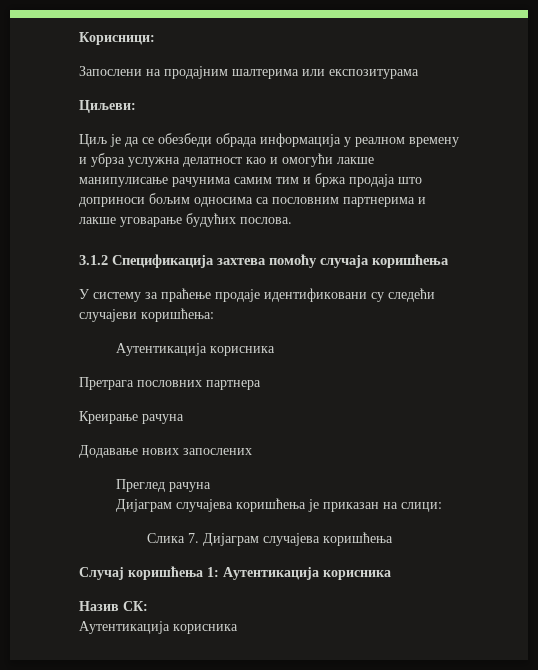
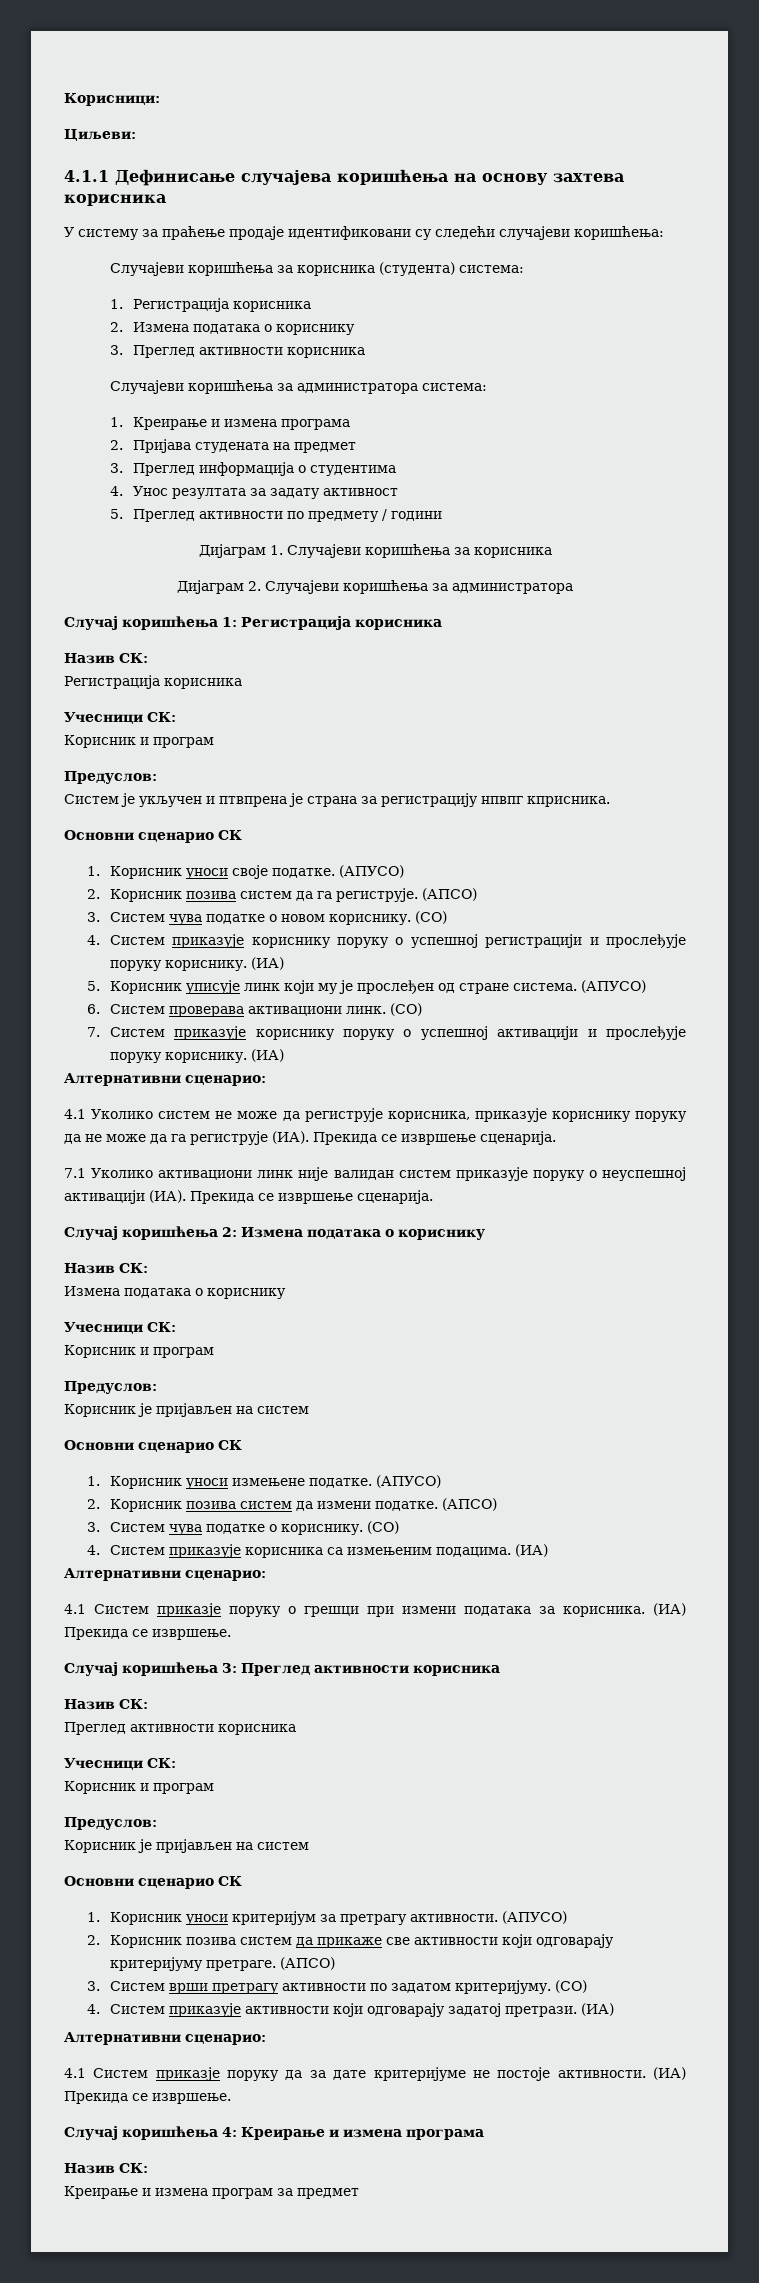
[79,66,419,79] [79,100,136,113] [79,133,459,147] [79,153,374,167] [79,173,422,187] [79,193,426,207] [79,213,292,227] [79,254,449,268] Запослени на продајним шалтерима или експозитурама // Циљеви: // Циљ је да се обезбеди обрада информација у реалном времену и убрза услужна делатност као и омогући лакше манипулисање рачунима самим тим и бржа продаја што доприноси бољим односима са пословним партнерима и лакше уговарање будућих послова. // 3.1.2 Спецификација захтева помоћу случаја коришћења -> [64,129,136,141] [64,169,624,186] [64,194,166,206] Циљеви: // 4.1.1 Дефинисање случајева коришћења на основу захтева корисника
[116,343,276,356] [79,377,261,390] [79,411,184,424] [79,445,252,458] [116,479,212,492] [116,498,443,512] [146,532,393,546] Аутентикација корисника // Претрага пословних партнера // Креирање рачуна // Додавање нових запослених // Преглед рачуна // Дијаграм случајева коришћења је приказан на слици: // Слика 7. Дијаграм случајева коришћења -> [109,262,524,276] [109,298,311,312] [109,322,355,335] [109,345,365,358] [109,380,487,394] [109,417,350,430] [109,439,356,453] [109,462,396,476] [109,486,398,499] [109,509,442,522] [198,544,552,558] [177,580,573,594] Случајеви коришћења за корисника (студента) система: // 1. Регистрација корисника // 2. Измена података о кориснику // 3. Преглед активности корисника // Случајеви коришћења за администратора система: // 1. Креирање и измена програма // 2. Пријава студената на предмет // 3. Преглед информација о студентима // 4. Унос резултата за задату активност // 5. Преглед активности по предмету / години // Дијаграм 1. Случајеви коришћења за корисника // Дијаграм 2. Случајеви коришћења за администратора
[223,567,391,580] [79,601,148,611] [79,621,238,634] Аутентикација корисника // Назив СК: // Аутентикација корисника -> [241,616,442,630] [64,653,148,664] [64,675,242,689] [64,712,176,724] [64,735,214,748] [64,771,157,784] [64,793,610,807] [64,830,242,843] [86,865,404,879] [86,888,477,902] [86,911,447,925] [86,934,686,949] [109,957,284,971] [86,980,646,995] [86,1003,422,1017] [86,1026,686,1041] [109,1049,284,1063] [64,1073,266,1086] [64,1108,688,1122] [64,1131,556,1145] [64,1167,687,1181] [64,1190,433,1204] [64,1226,485,1240] [64,1263,148,1274] [64,1286,286,1299] [64,1322,176,1334] [64,1345,214,1358] [64,1381,157,1394] [64,1403,309,1417] [64,1440,242,1453] [86,1475,441,1489] [86,1498,497,1512] [86,1521,399,1535] [86,1544,548,1558] [64,1568,266,1581] [64,1603,686,1617] [64,1627,231,1640] [64,1662,500,1676] [64,1699,148,1710] [64,1722,296,1735] [64,1758,176,1770] [64,1781,214,1794] [64,1817,157,1830] [64,1839,309,1853] [64,1876,242,1889] [86,1911,567,1925] [86,1934,614,1948] [109,1957,335,1971] [86,1980,587,1994] [86,2003,614,2017] [64,2032,266,2045] [64,2067,687,2081] [64,2091,231,2104] [64,2126,484,2140] [64,2163,148,2174] [64,2186,359,2199] Регистрација корисника // Назив СК: // Регистрација корисника // Учесници CК: // Корисник и програм // Предуслов: // Систем је укључен и птвпрена је страна за регистрацију нпвпг кприсника. // Основни сценарио СК // 1. Корисник уноси своје податке. (АПУСО) // 2. Корисник позива систем да га региструје. (АПСО) // 3. Систем чува податке о новом кориснику. (СО) // 4. Систем приказује кориснику поруку о успешној регистрацији и прослеђује поруку кориснику. (ИА) // 5. Корисник уписује линк који му је прослеђен од стране система. (АПУСО) // 6. Систем проверава активациони линк. (СО) // 7. Систем приказује кориснику поруку о успешној активацији и прослеђује поруку кориснику. (ИА) // Алтернативни сценарио: // 4.1 Уколико систем не може да региструје корисника, приказује кориснику поруку да не може да га региструје (ИА). Прекида се извршење сценарија. // 7.1 Уколико активациони линк није валидан систем приказује поруку о неуспешној активацији (ИА). Прекида се извршење сценарија. // Случај коришћења 2: Измена података о кориснику // Назив СК: // Измена података о кориснику // Учесници CК: // Корисник и програм // Предуслов: // Корисник је пријављен на систем // Основни сценарио СК // 1. Корисник уноси измењене податке. (АПУСО) // 2. Корисник позива систем да измени податке. (АПСО) // 3. Систем чува податке о кориснику. (СО) // 4. Систем приказује корисника са измењеним подацима. (ИА) // Алтернативни сценарио: // 4.1 Систем приказје поруку о грешци при измени података за корисника. (ИА) Прекида се извршење. // Случај коришћења 3: Преглед активности корисника // Назив СК: // Преглед активности корисника // Учесници CК: // Корисник и програм // Предуслов: // Корисник је пријављен на систем // Основни сценарио СК // 1. Корисник уноси критеријум за претрагу активности. (АПУСО) // 2. Корисник позива систем да прикаже све активности који одговарају критеријуму претраге. (АПСО) // 3. Систем врши претрагу активности по задатом критеријуму. (СО) // 4. Систем приказује активности који одговарају задатој претрази. (ИА) // Алтернативни сценарио: // 4.1 Систем приказје поруку да за дате критеријуме не постоје активности. (ИА) Прекида се извршење. // Случај коришћења 4: Креирање и измена програмa // Назив СК: // Креирање и измена програм за предмет

